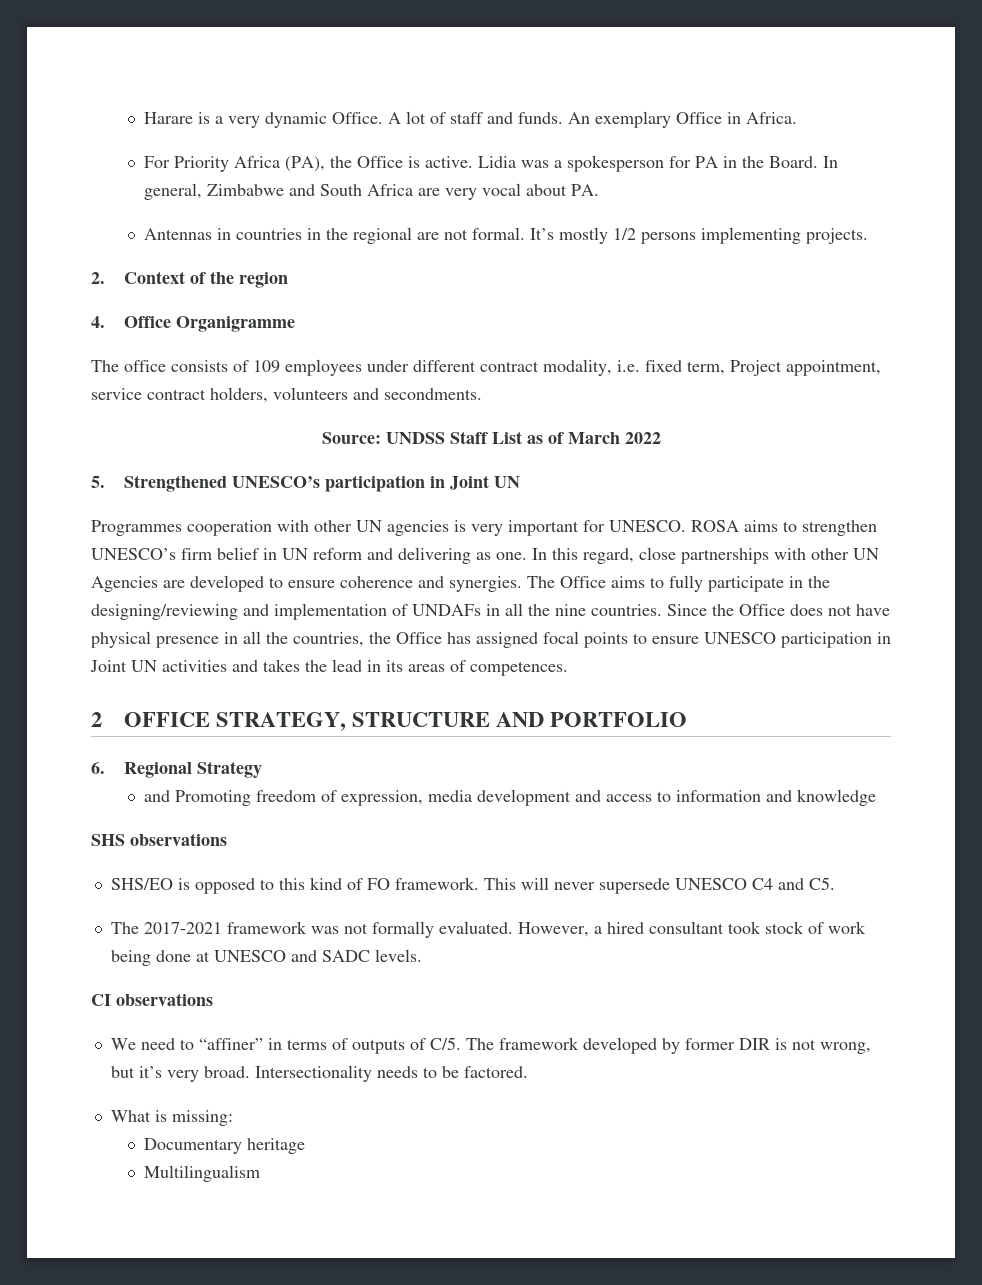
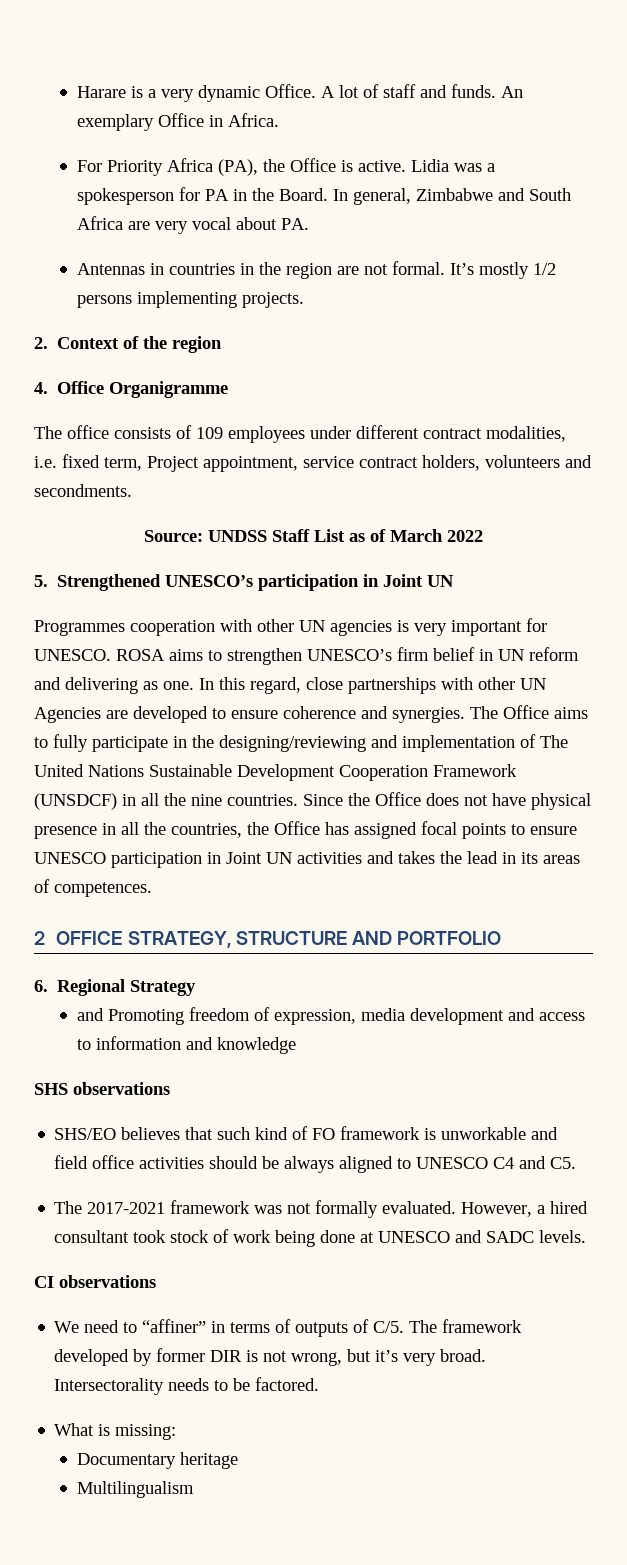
[352,227,412,244] regional -> [285,263,332,279] region
[543,359,612,376] modality, -> [486,426,566,442] modalities,
[412,604,481,616] UNDAFs -> [540,735,568,748] [34,764,517,781] [34,793,117,810] The United Nations Sustainable Development Cooperation Framework (UNSDCF)
[177,877,670,894] is opposed to this kind of FO framework. This will never supersede -> [121,1126,559,1140] [54,1155,412,1173] believes that such kind of FO framework is unworkable and field office activities should be always aligned to
[254,1065,372,1082] Intersectionality -> [54,1378,165,1395] Intersectorality

